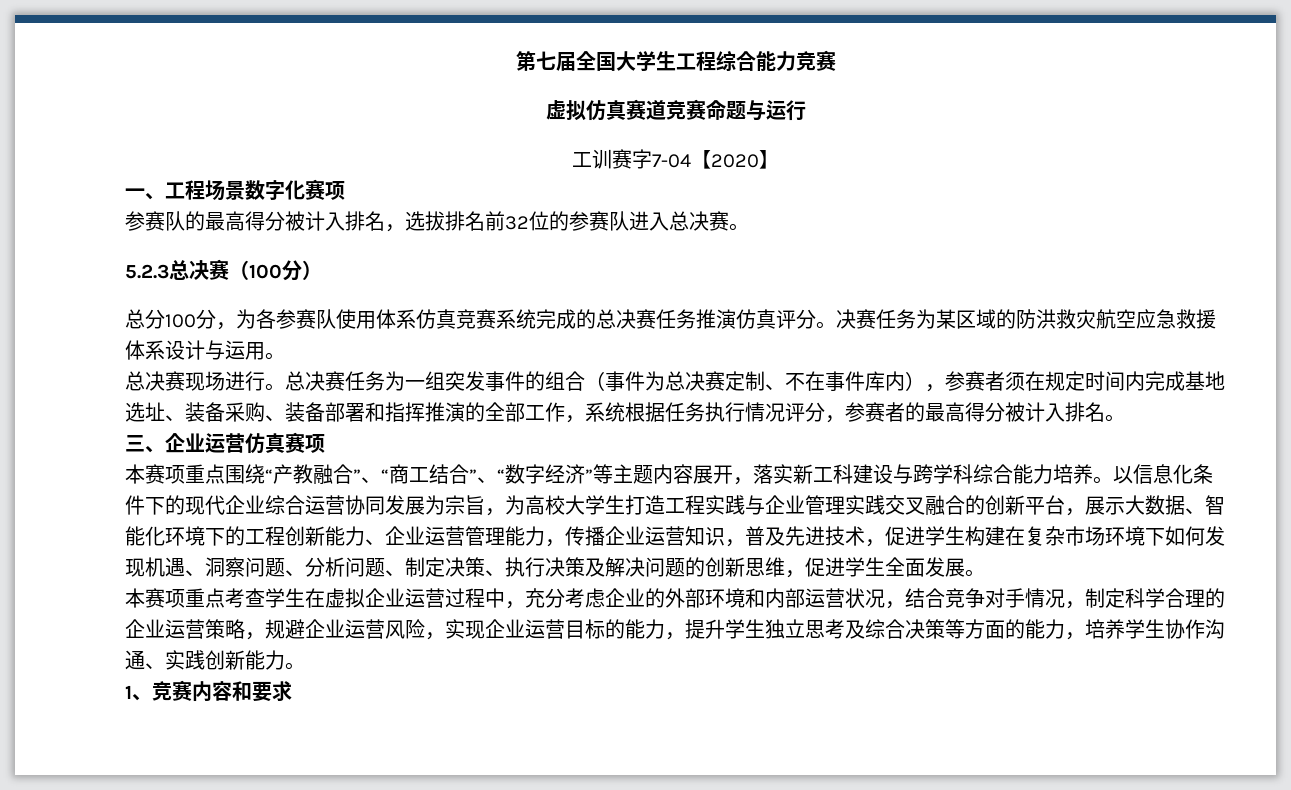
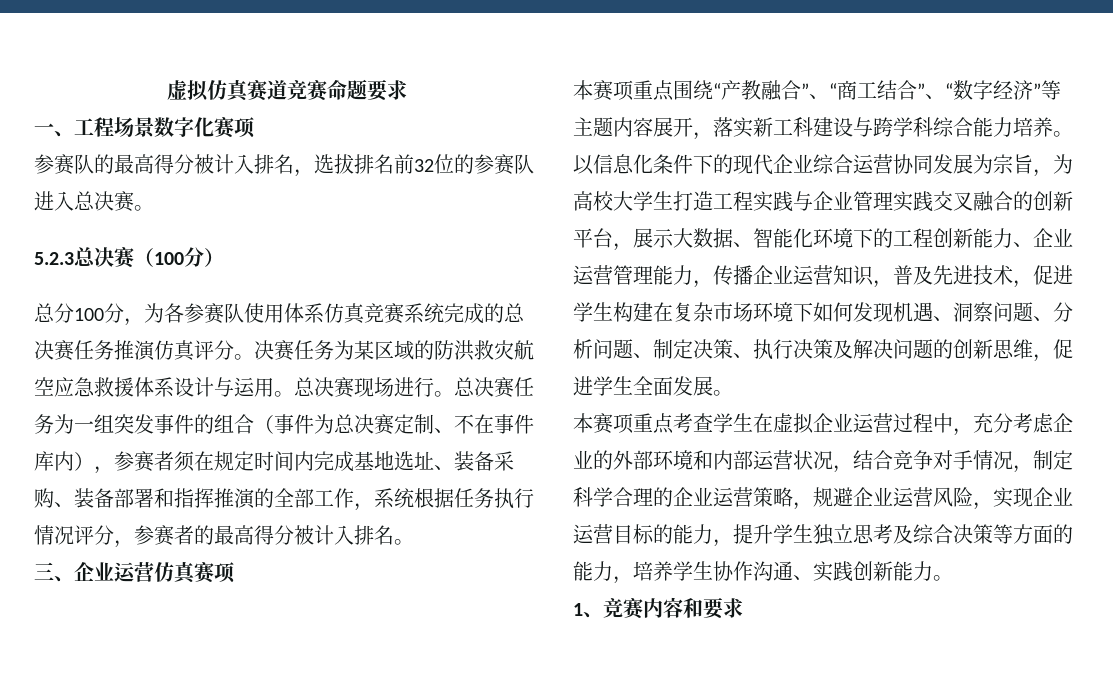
[515,50,836,72] 第七届全国大学生工程综合能力竞赛 // -> (167, 90) none
[745,100,806,121] [572,149,779,169] 与运行 // 工训赛字7-04【2020】 -> [367,80,407,101] 要求
(285, 356) // -> (294, 394) none

